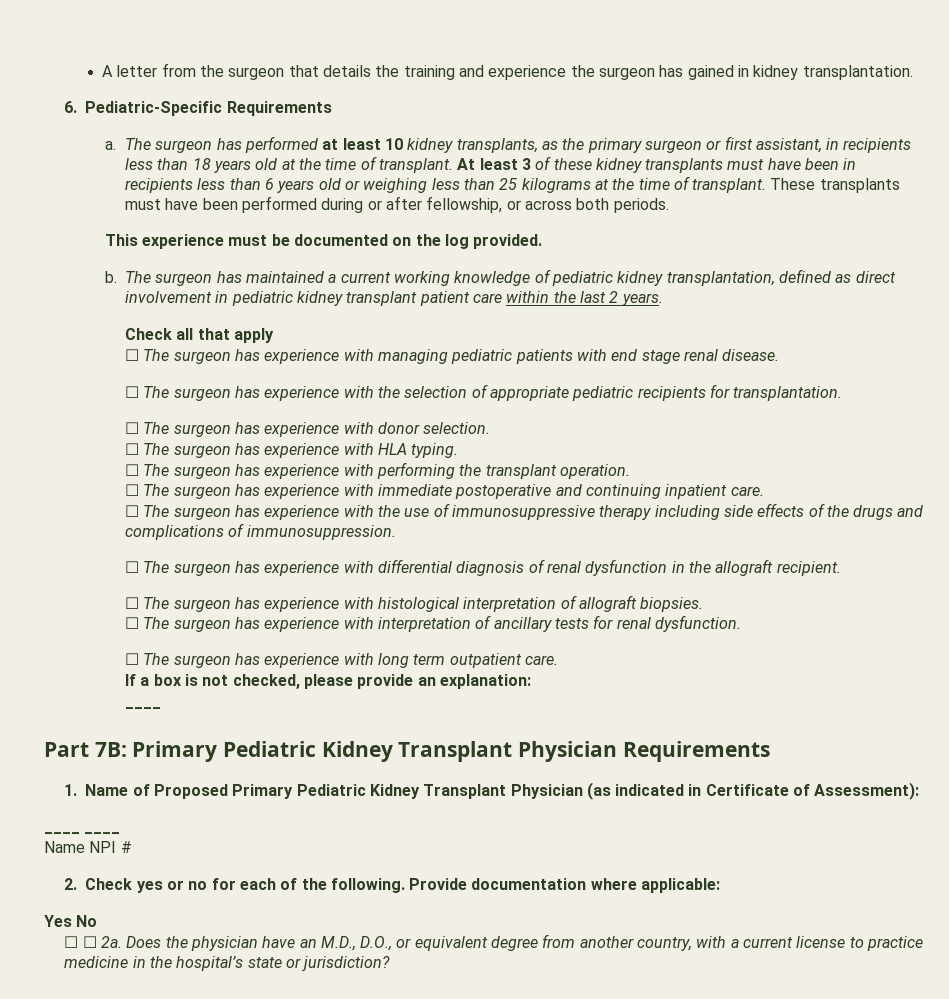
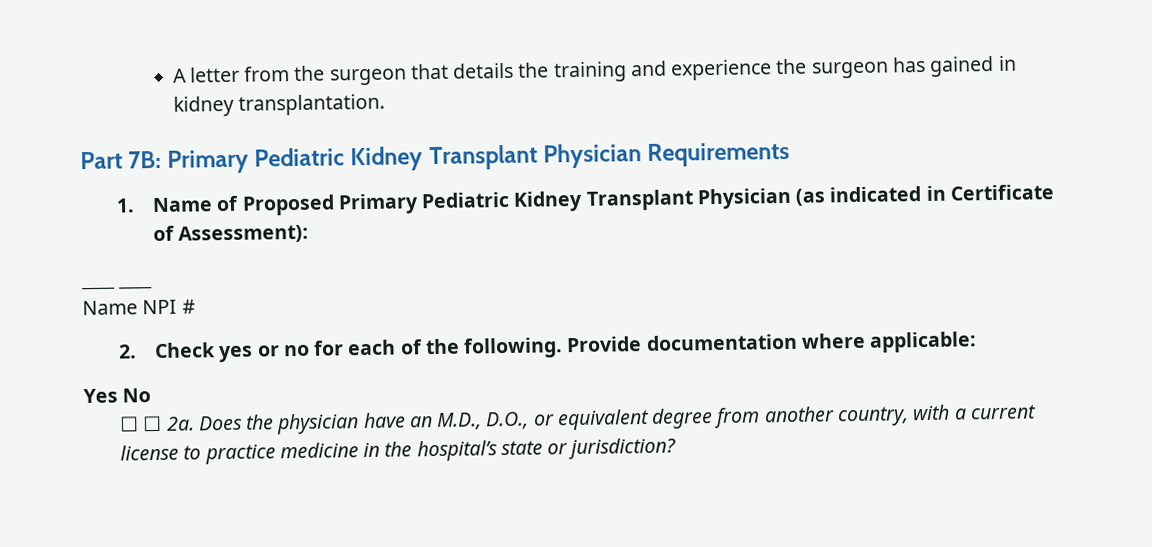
[64,101,332,116] [104,136,912,153] [125,156,857,173] [125,176,900,193] [125,196,669,213] [104,234,543,249] [104,269,896,286] [125,291,663,306] [125,328,274,343] [125,349,780,364] [125,384,843,401] [125,422,491,437] [125,443,459,458] [125,462,630,479] [125,484,764,499] [125,503,924,520] [125,523,396,540] [125,559,841,576] [125,595,704,612] [125,615,741,632] [125,653,558,668] [125,674,531,689] [125,707,162,709] // 6. Pediatric-Specific Requirements // a. The surgeon has performed at least 10 kidney transplants, as the primary surgeon or first assistant, in recipients less than 18 years old at the time of transplant. At least 3 of these kidney transplants must have been in recipients less than 6 years old or weighing less than 25 kilograms at the time of transplant. These transplants must have been performed during or after fellowship, or across both periods. // This experience must be documented on the log provided. // b. The surgeon has maintained a current working knowledge of pediatric kidney transplantation, defined as direct involvement in pediatric kidney transplant patient care within the last 2 years. // Check all that apply // ☐ The surgeon has experience with managing pediatric patients with end stage renal disease. // ☐ The surgeon has experience with the selection of appropriate pediatric recipients for transplantation. // ☐ The surgeon has experience with donor selection. // ☐ The surgeon has experience with HLA typing. // ☐ The surgeon has experience with performing the transplant operation. // ☐ The surgeon has experience with immediate postoperative and continuing inpatient care. // ☐ The surgeon has experience with the use of immunosuppressive therapy including side effects of the drugs and complications of immunosuppression. // ☐ The surgeon has experience with differential diagnosis of renal dysfunction in the allograft recipient. // ☐ The surgeon has experience with histological interpretation of allograft biopsies. // ☐ The surgeon has experience with interpretation of ancillary tests for renal dysfunction. // ☐ The surgeon has experience with long term outpatient care. // If a box is not checked, please provide an explanation: // ____ -> (385, 104) none

